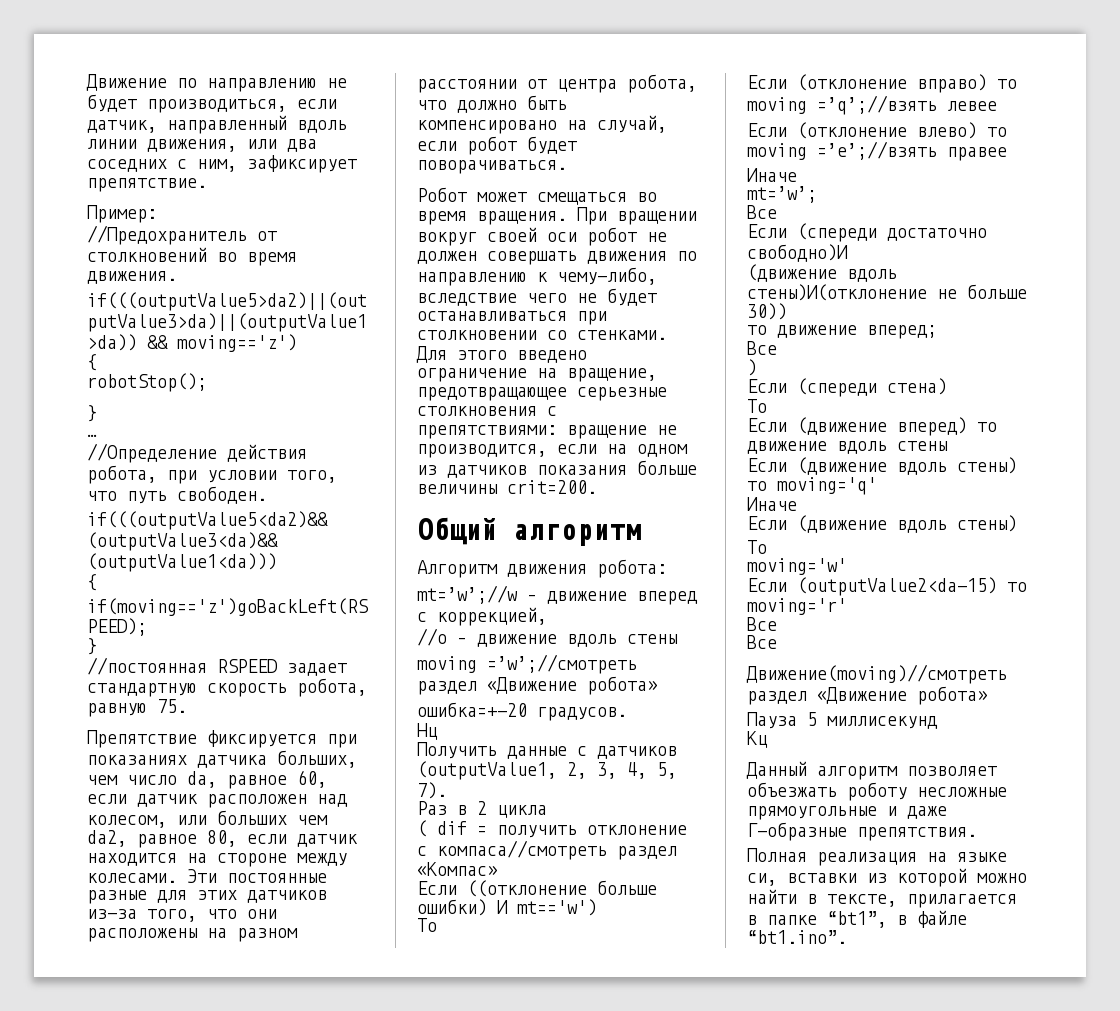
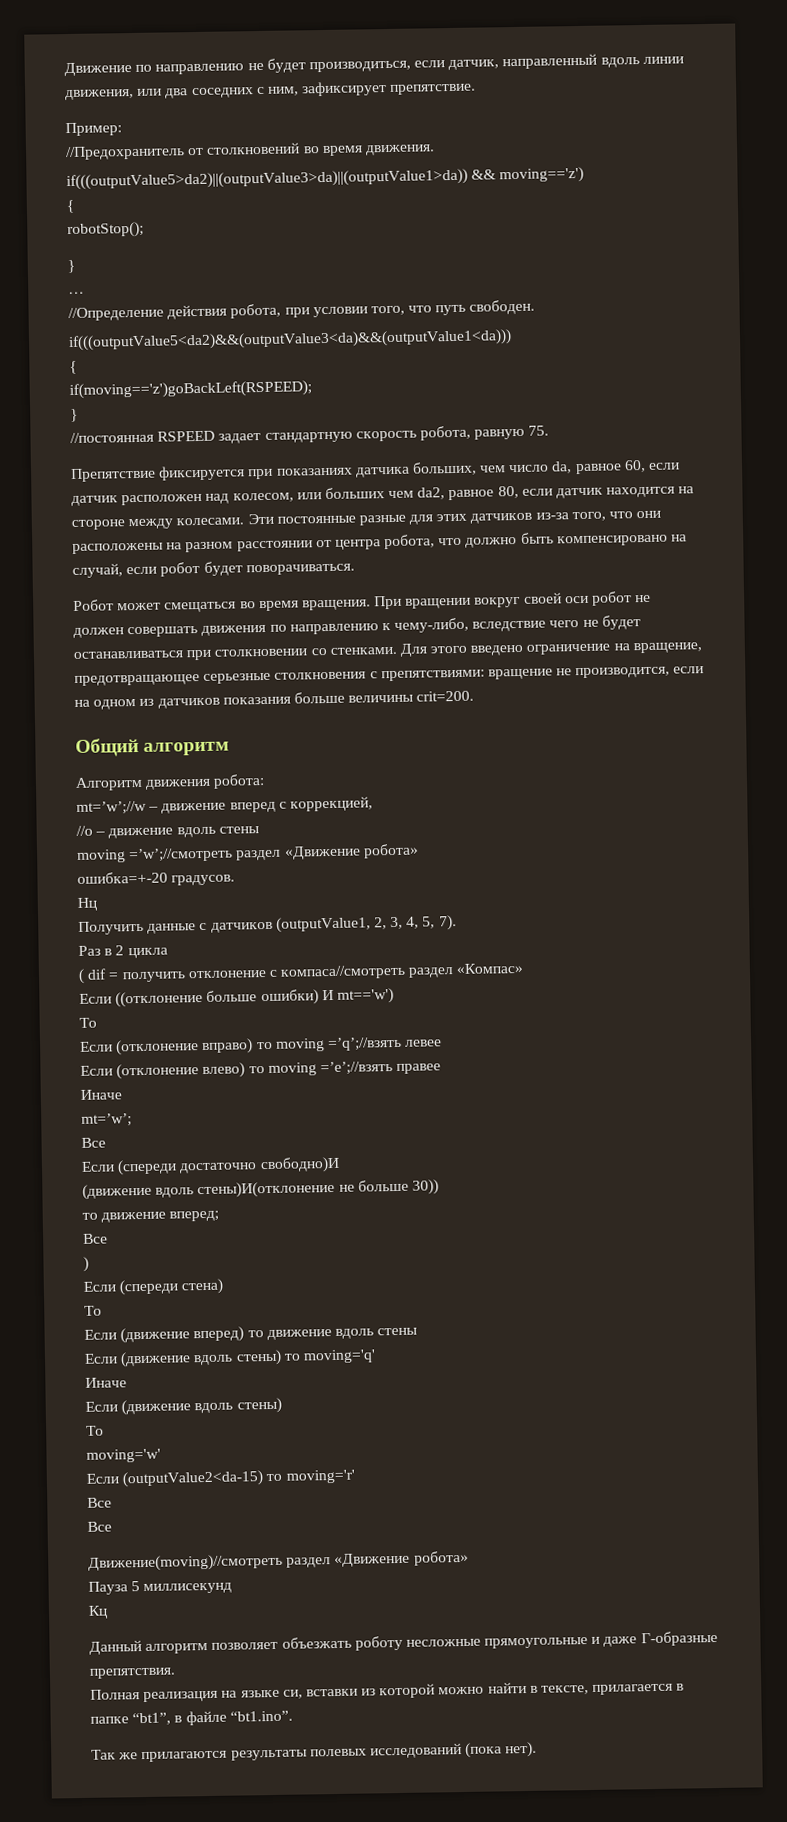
(847, 937) none -> [91,1741,538,1763] // Так же прилагаются результаты полевых исследований (пока нет).

